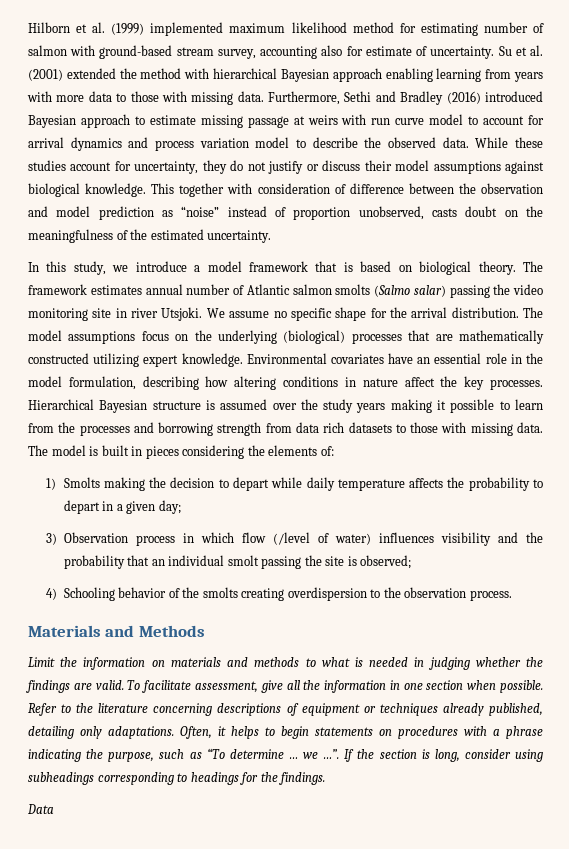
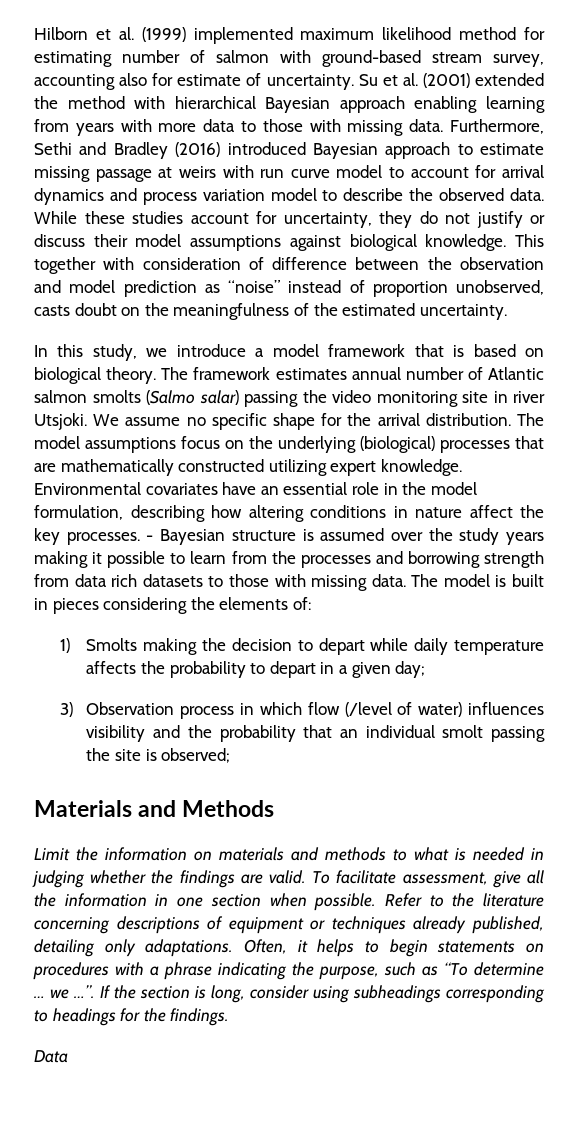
[28,399,94,410] Hierarchical -> [146,535,154,541] -
[45,587,512,601] // 4) Schooling behavior of the smolts creating overdispersion to the observation process. -> (231, 755) none

